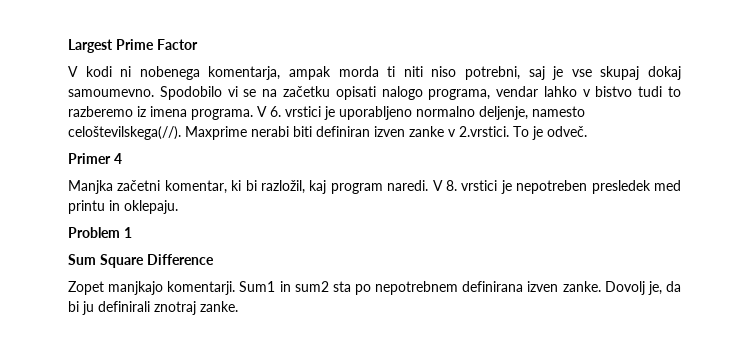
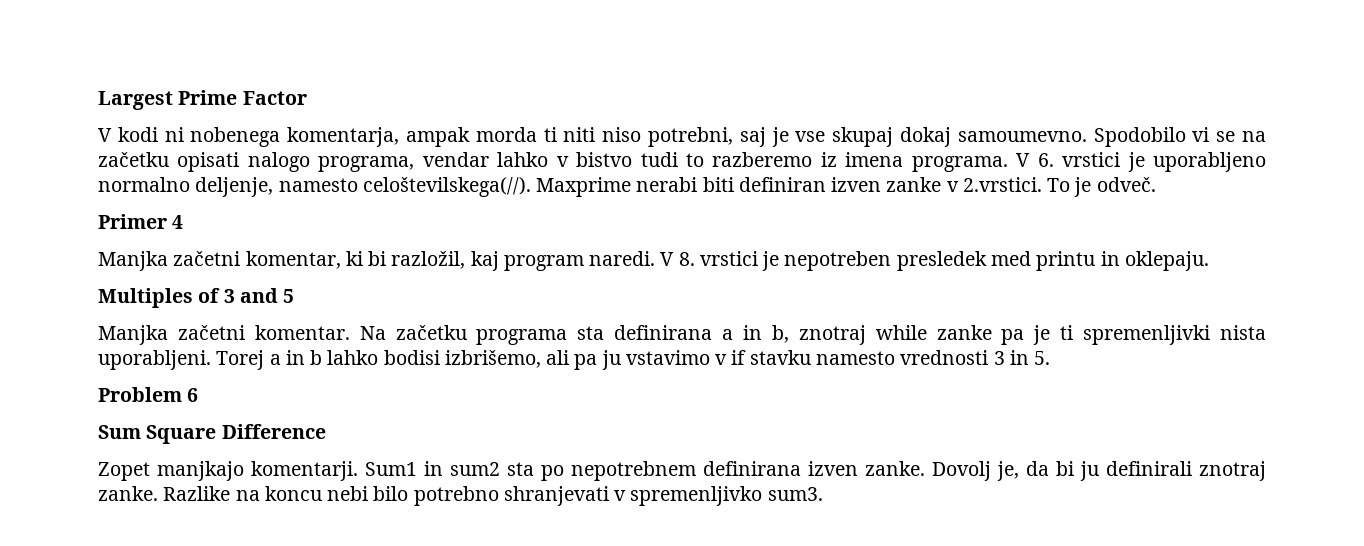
(178, 207) none -> [98,288,295,308] [98,325,1267,345] [98,350,1051,370] // Multiples of 3 and 5 // Manjka začetni komentar. Na začetku programa sta definirana a in b, znotraj while zanke pa je ti spremenljivki nista uporabljeni. Torej a in b lahko bodisi izbrišemo, ali pa ju vstavimo v if stavku namesto vrednosti 3 in 5.
[124,227,132,238] 1 -> [187,388,199,402] 6
(238, 306) none -> [163,486,823,506] Razlike na koncu nebi bilo potrebno shranjevati v spremenljivko sum3.

